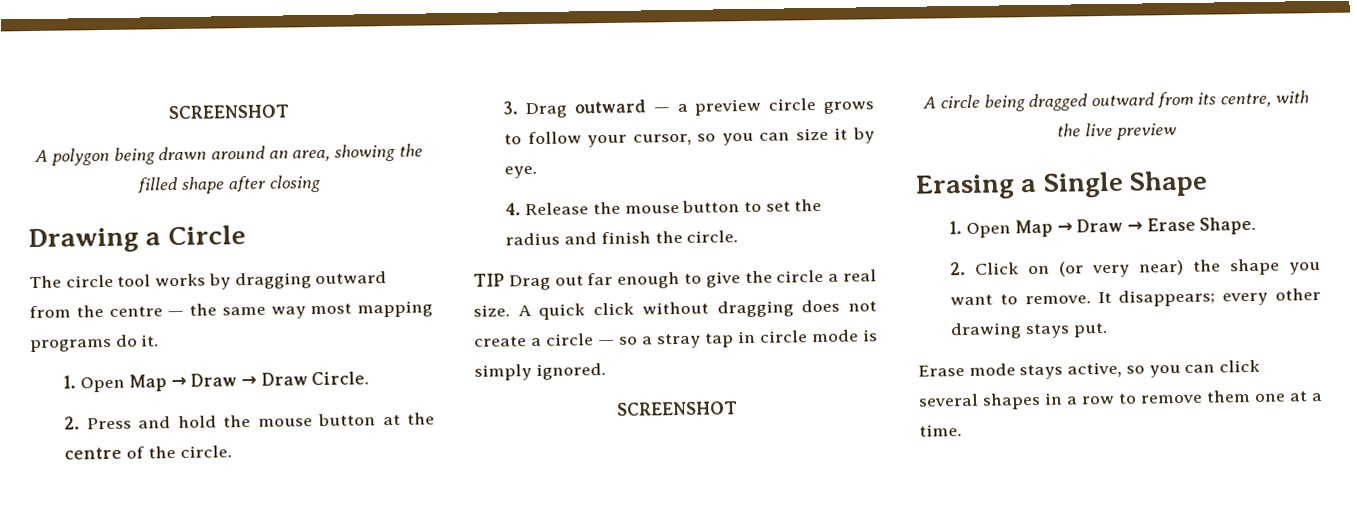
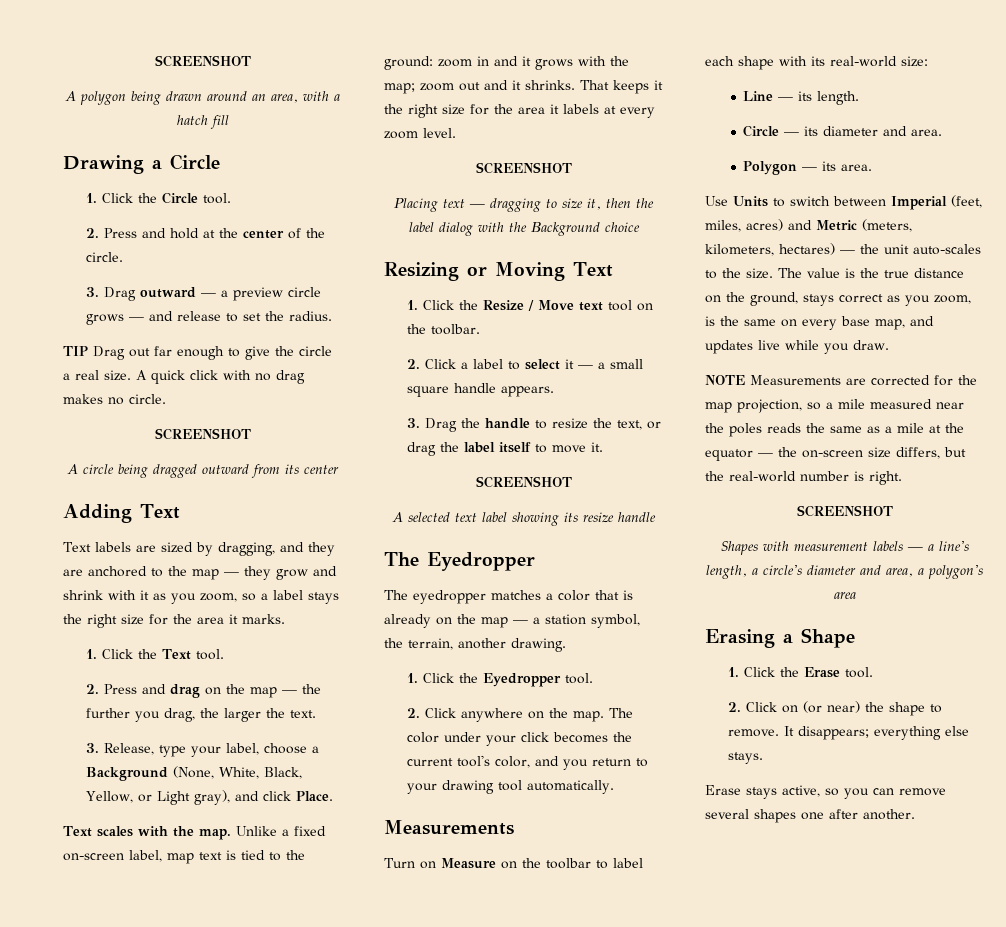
[334,143,423,162] [137,174,322,194] [28,225,246,254] [29,271,388,290] [29,300,433,319] [30,334,160,353] [63,371,370,393] showing the filled shape after closing // Drawing a Circle // The circle tool works by dragging outward from the centre — the same way most mapping programs do it. // 1. Open Map → Draw → Draw Circle. -> [302,91,340,101] [176,115,229,129] [63,154,220,174] [85,192,231,204] with a hatch fill // Drawing a Circle // 1. Click the Circle tool.
[223,412,436,428] [64,446,123,460] the mouse button at the centre -> [202,228,284,239] at the center
[504,127,875,148] [504,165,538,179] [505,198,823,216] [505,230,739,246] to follow your cursor, so you can size it by eye. // 4. Release the mouse button to set the radius and finish the circle. -> [128,311,332,322] — and release to set the radius.
[641,299,877,318] [474,329,878,349] [474,363,606,381] without dragging does not create a circle — so a stray tap in circle mode is simply ignored. -> [223,370,305,384] [63,394,166,405] with no drag makes no circle.
[1220,90,1309,108] [1057,122,1177,140] centre, with the live preview -> [303,465,339,474] [63,504,180,523] [63,542,335,556] [63,566,337,580] [63,590,339,604] [63,614,285,628] [85,649,224,660] [85,684,321,698] [85,708,316,722] [85,743,319,757] [85,766,302,781] [85,790,333,805] [63,826,326,840] [63,850,305,864] [384,56,629,70] [384,80,663,94] [384,104,655,118] [384,128,456,139] [475,162,572,174] [394,198,654,212] [408,222,640,236] [384,262,613,281] [406,300,653,311] [406,324,480,335] [406,359,643,370] [406,383,554,397] [406,418,661,432] [406,442,603,456] [475,476,572,488] [391,512,656,526] [384,552,535,571] [384,590,633,604] [384,614,640,628] [384,638,566,652] [406,673,593,687] [406,708,633,722] [406,732,632,746] [406,755,648,770] [406,780,614,794] [384,820,514,835] [384,858,643,869] [705,56,928,70] [743,91,860,105] [743,125,943,137] [743,161,873,175] [705,195,982,210] [705,219,912,232] [705,243,981,256] [705,268,964,279] [705,292,971,306] [705,316,934,330] [705,340,889,354] [705,375,977,386] [705,399,964,413] [705,423,964,437] [705,447,966,461] [705,471,902,485] [796,505,893,517] [720,541,969,555] [706,565,983,579] [833,592,856,599] center // Adding Text // Text labels are sized by dragging, and they are anchored to the map — they grow and shrink with it as you zoom, so a label stays the right size for the area it marks. // 1. Click the Text tool. // 2. Press and drag on the map — the further you drag, the larger the text. // 3. Release, type your label, choose a Background (None, White, Black, Yellow, or Light gray), and click Place. // Text scales with the map. Unlike a fixed on-screen label, map text is tied to the ground: zoom in and it grows with the map; zoom out and it shrinks. That keeps it the right size for the area it labels at every zoom level. // SCREENSHOT // Placing text — dragging to size it, then the label dialog with the Background choice // Resizing or Moving Text // 1. Click the Resize / Move text tool on the toolbar. // 2. Click a label to select it — a small square handle appears. // 3. Drag the handle to resize the text, or drag the label itself to move it. // SCREENSHOT // A selected text label showing its resize handle // The Eyedropper // The eyedropper matches a color that is already on the map — a station symbol, the terrain, another drawing. // 1. Click the Eyedropper tool. // 2. Click anywhere on the map. The color under your click becomes the current tool's color, and you return to your drawing tool automatically. // Measurements // Turn on Measure on the toolbar to label each shape with its real-world size: // Line — its length. // Circle — its diameter and area. // Polygon — its area. // Use Units to switch between Imperial (feet, miles, acres) and Metric (meters, kilometers, hectares) — the unit auto-scales to the size. The value is the true distance on the ground, stays correct as you zoom, is the same on every base map, and updates live while you draw. // NOTE Measurements are corrected for the map projection, so a mile measured near the poles reads the same as a mile at the equator — the on-screen size differs, but the real-world number is right. // SCREENSHOT // Shapes with measurement labels — a line's length, a circle's diameter and area, a polygon's area
[1042,171,1124,198] Single -> (793, 638) none
[966,216,1257,238] Open Map → Draw → Erase Shape. -> [743,667,873,678] Click the Erase tool.
[1092,264,1131,278] very -> (822, 707) none
[1289,262,1321,275] [950,294,994,306] you want -> (925, 709) none
[1222,288,1321,306] [950,322,1108,340] [918,363,1016,377] every other drawing stays put. // Erase mode -> [873,726,969,740] [727,752,763,764] [705,785,741,795] everything else stays. // Erase
[1219,359,1261,373] click -> [899,788,946,796] remove
[1044,390,1323,405] [919,424,962,437] in a row to remove them one at a time. -> [801,809,915,820] one after another.

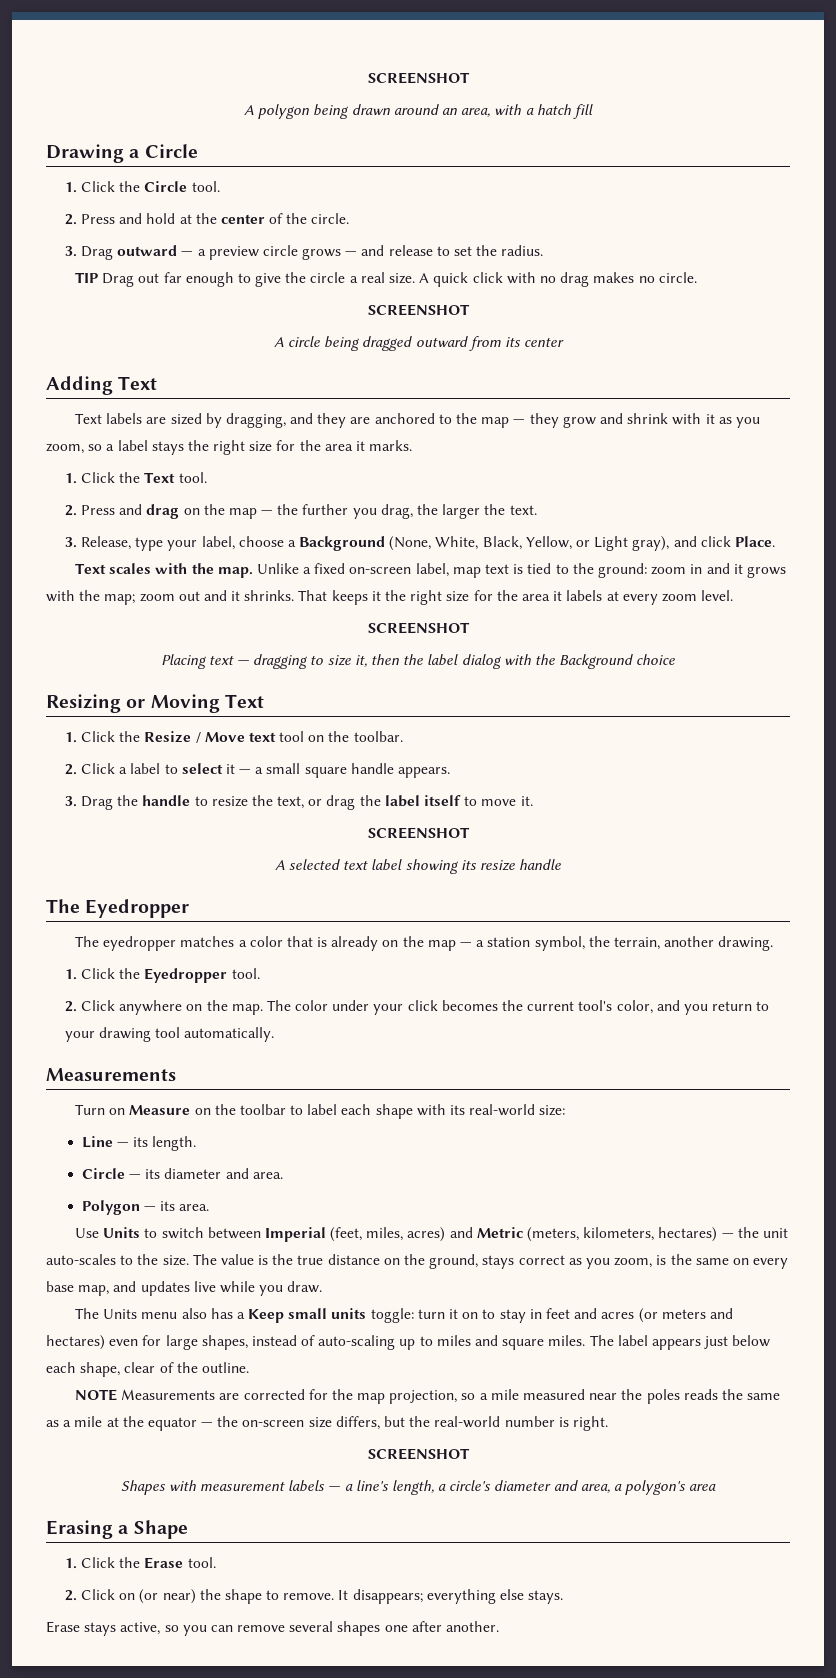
(889, 345) none -> [74,1308,733,1323] [46,1335,771,1350] [46,1362,249,1377] // The Units menu also has a Keep small units toggle: turn it on to stay in feet and acres (or meters and hectares) even for large shapes, instead of auto-scaling up to miles and square miles. The label appears just below each shape, clear of the outline.

